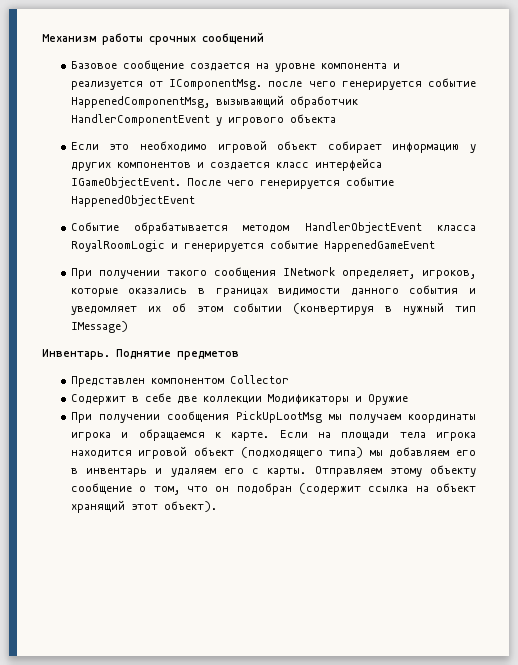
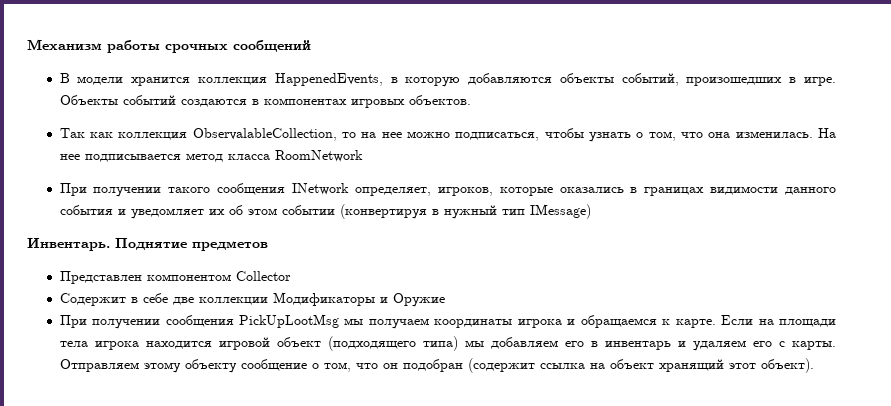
[70,60,400,72] [70,78,477,90] [70,95,358,108] [70,114,336,126] [70,140,476,153] [70,158,382,171] [70,177,394,189] [70,195,195,207] [70,222,476,234] [70,240,435,252] Базовое сообщение создается на уровне компонента и реализуется от IComponentMsg. после чего генерируется событие HappenedComponentMsg, вызывающий обработчик HandlerComponentEvent у игрового объекта // Если это необходимо игровой объект собирает информацию у других компонентов и создается класс интерфейса IGameObjectEvent. После чего генерируется событие HappenedObjectEvent // Событие обрабатывается методом HandlerObjectEvent класса RoyalRoomLogic и генерируется событие HappenedGameEvent -> [59,73,837,87] [59,95,471,108] [59,128,836,142] [59,150,363,162] В модели хранится коллекция HappenedEvents, в которую добавляются объекты событий, произошедших в игре. Объекты событий создаются в компонентах игровых объектов. // Так как коллекция ObservalableCollection, то на нее можно подписаться, чтобы узнать о том, что она изменилась. На нее подписывается метод класса RoomNetwork

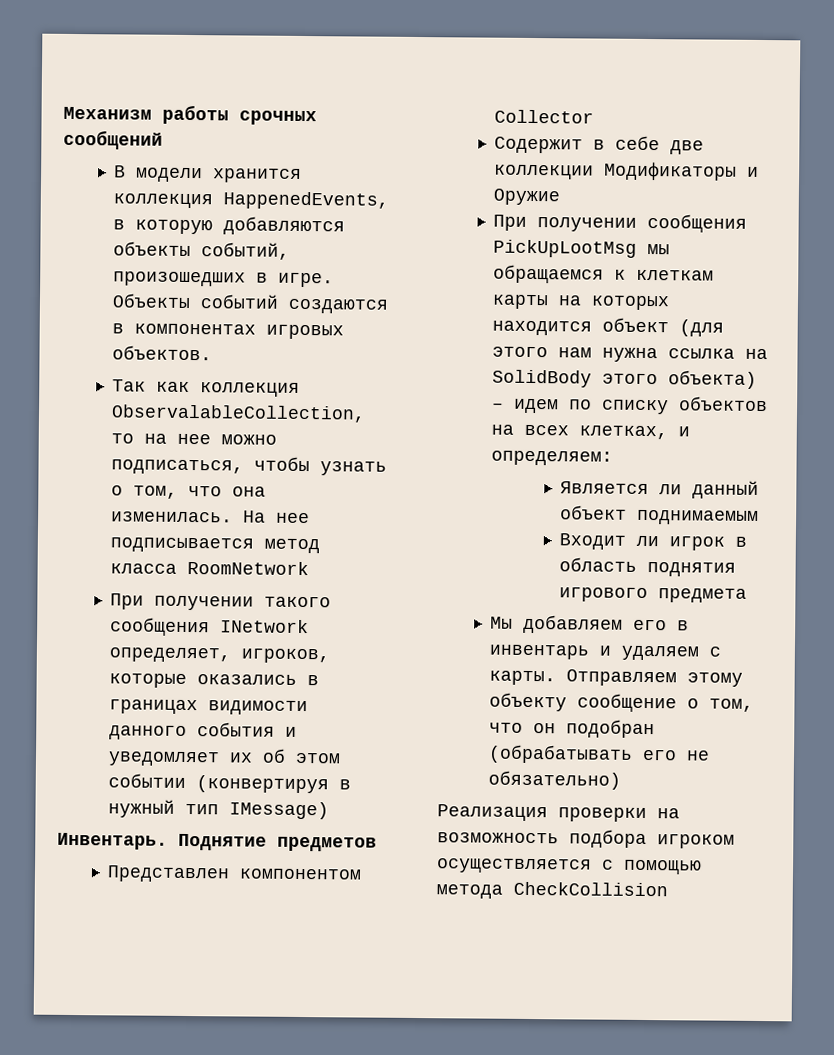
[368,315,837,329] [59,336,484,351] получаем координаты игрока и обращаемся к карте. Если на площади тела игрока находится игровой объект (подходящего типа) мы -> [493,264,715,284] [492,294,671,311] [492,317,725,337] [492,346,769,363] [492,369,758,389] [492,396,769,415] [491,424,691,440] [491,450,614,466] [560,480,759,499] [560,505,759,525] [559,533,747,551] [559,557,736,577] [559,587,747,603] [490,616,514,629] обращаемся к клеткам карты на которых находится объект (для этого нам нужна ссылка на SolidBody этого объекта) – идем по списку объектов на всех клетках, и определяем: // Является ли данный объект поднимаемым // Входит ли игрок в область поднятия игрового предмета // Мы
[752,341,772,347] его -> (700, 653) none
[467,358,814,373] (содержит ссылка на объект хранящий этот объект). -> [488,744,711,764] [488,770,622,790] [437,804,680,823] [437,829,735,849] [436,858,702,875] [436,881,668,899] (обрабатывать его не обязательно) // Реализация проверки на возможность подбора игроком осуществляется с помощью метода CheckCollision

